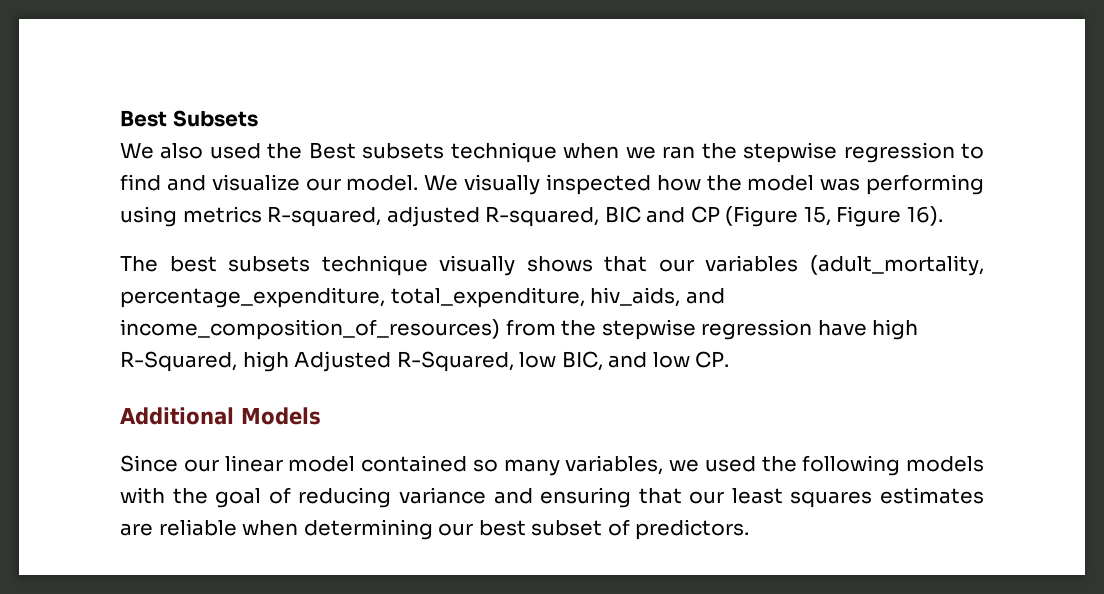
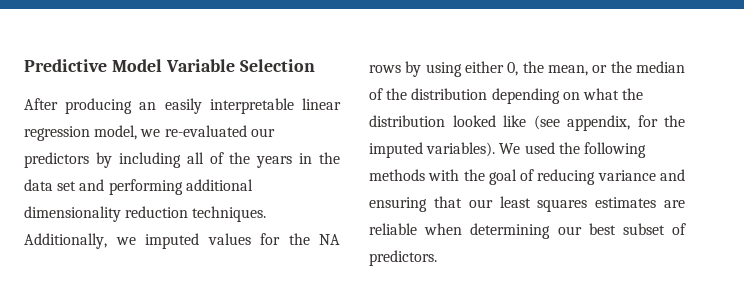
[120,110,258,127] [120,142,984,163] [120,174,985,195] [120,206,943,227] [120,255,984,276] [120,287,725,308] [120,319,919,340] [120,351,730,372] [120,407,321,425] [120,455,699,476] Best Subsets // We also used the Best subsets technique when we ran the stepwise regression to find and visualize our model. We visually inspected how the model was performing using metrics R-squared, adjusted R-squared, BIC and CP (Figure 15, Figure 16). // The best subsets technique visually shows that our variables (adult_mortality, percentage_expenditure, total_expenditure, hiv_aids, and income_composition_of_resources) from the stepwise regression have high R-Squared, high Adjusted R-Squared, low BIC, and low CP. // Additional Models // Since our linear model contained so many variables, we -> [24,59,315,72] [24,98,341,114] [24,125,275,141] [24,152,340,168] [24,179,253,195] [24,206,267,222] [24,233,340,249] [369,61,685,77] [369,88,644,104] [369,115,685,131] [369,142,521,158] Predictive Model Variable Selection // After producing an easily interpretable linear regression model, we re-evaluated our predictors by including all of the years in the data set and performing additional dimensionality reduction techniques. Additionally, we imputed values for the NA rows by using either 0, the mean, or the median of the distribution depending on what the distribution looked like (see appendix, for the imputed variables). We
[906,456,984,472] models -> [369,169,425,181] methods

